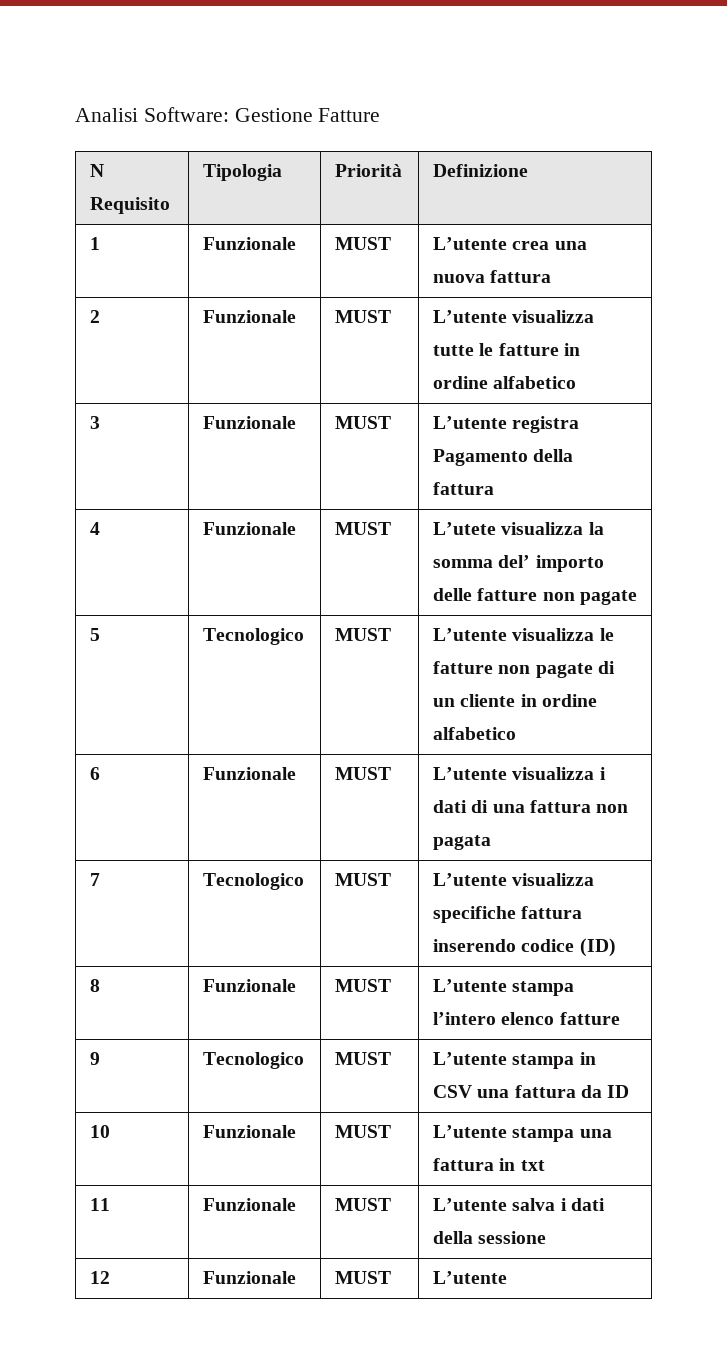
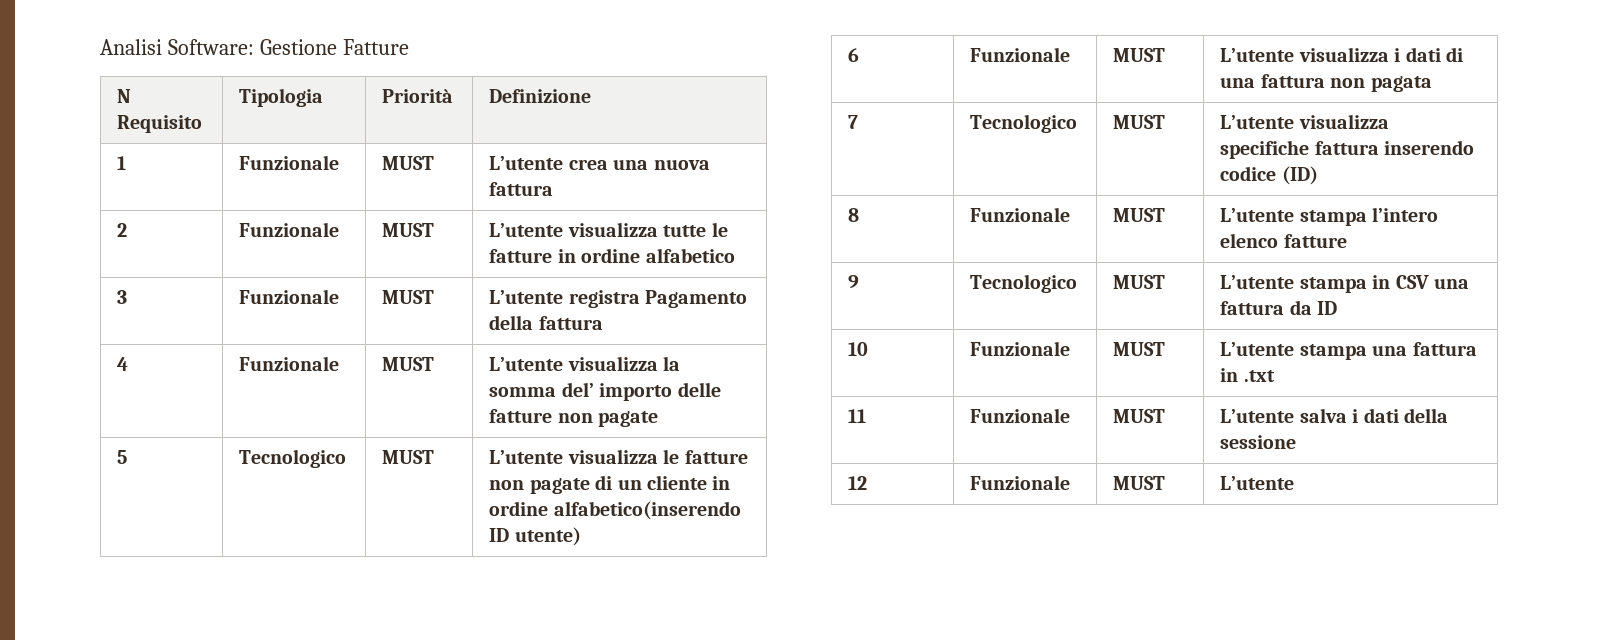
[433,522,497,535] L’utete -> [489,357,564,371] L’utente
[433,727,517,740] alfabetico -> [553,501,741,520] [489,527,581,546] alfabetico(inserendo ID utente)
[520,1160,545,1171] txt -> [1243,370,1275,382] .txt

